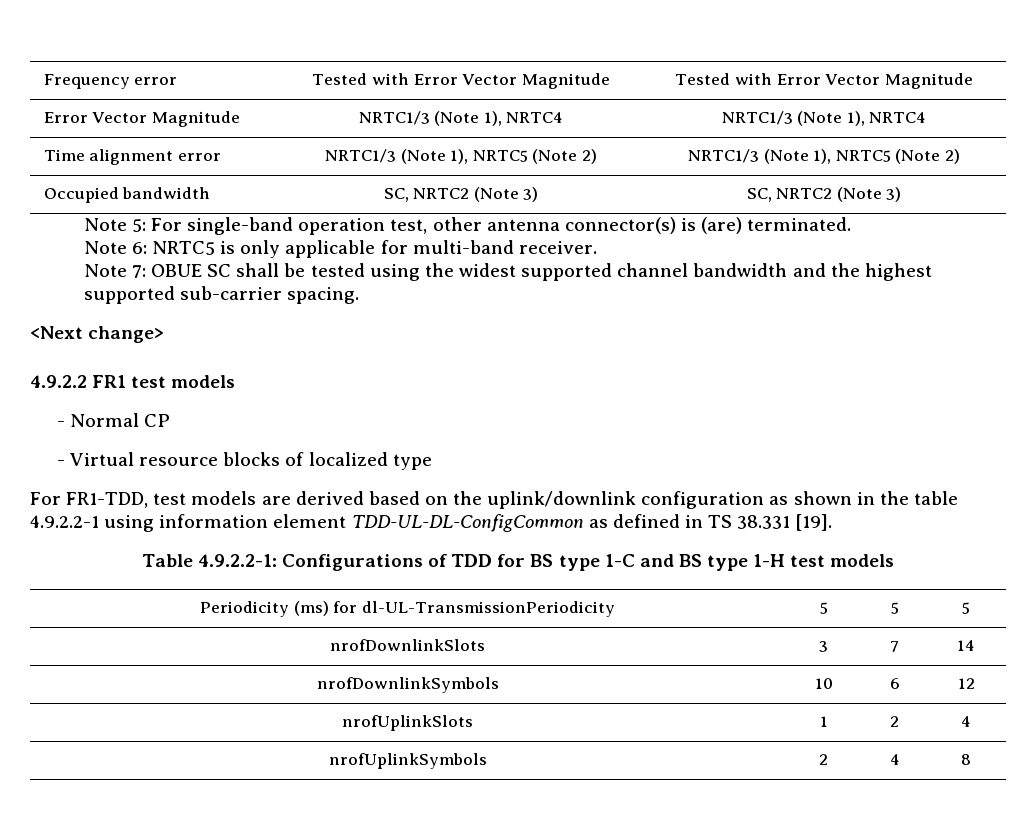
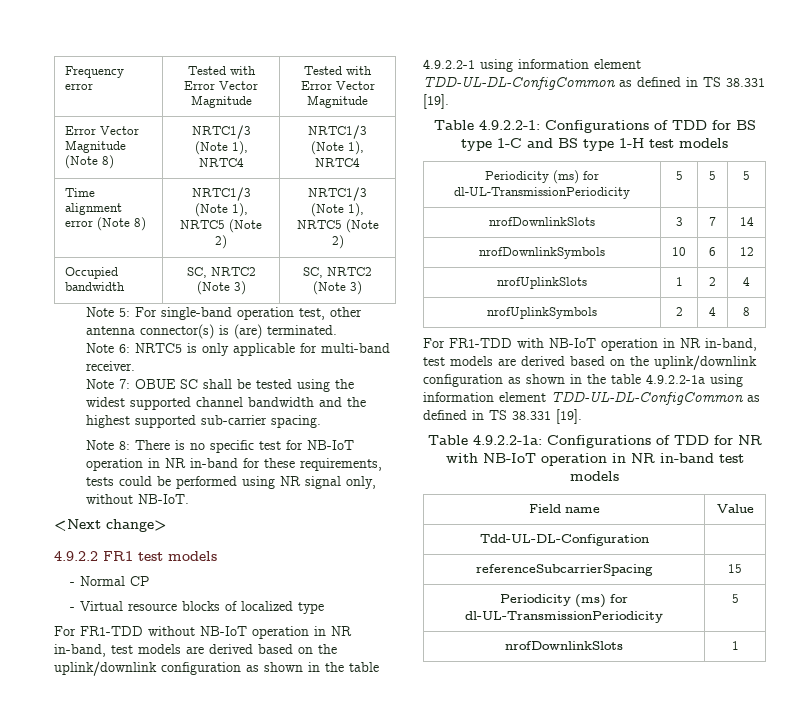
(240, 119) none -> [65,155,115,169] (Note 8)
(221, 157) none -> [97,217,147,231] (Note 8)
(360, 295) none -> [85,440,354,453] [85,458,382,471] [85,476,376,489] [85,494,189,504] // Note 8: There is no specific test for NB-IoT operation in NR in-band for these requirements, tests could be performed using NR signal only, without NB-IoT.
[66,492,149,508] FR1-TDD, -> [80,626,352,639] [54,644,106,657] FR1-TDD without NB-IoT operation in NR in-band,
(971, 759) none -> [423,338,757,351] [423,355,757,370] [423,374,743,387] [423,391,760,405] [423,409,582,424] [427,435,762,448] [445,453,744,466] [570,471,619,481] [528,504,600,513] [716,504,754,513] [479,534,649,546] [476,564,653,576] [728,564,742,573] [500,594,628,608] [465,611,663,623] [731,594,739,603] [505,641,623,650] [731,641,739,650] // For FR1-TDD with NB-IoT operation in NR in-band, test models are derived based on the uplink/downlink configuration as shown in the table 4.9.2.2-1a using information element TDD-UL-DL-ConfigCommon as defined in TS 38.331 [19]. // Table 4.9.2.2-1a: Configurations of TDD for NR with NB-IoT operation in NR in-band test models // Field name | Value // Tdd-UL-DL-Configuration | // referenceSubcarrierSpacing | 15 // Periodicity (ms) for dl-UL-TransmissionPeriodicity | 5 // nrofDownlinkSlots | 1

